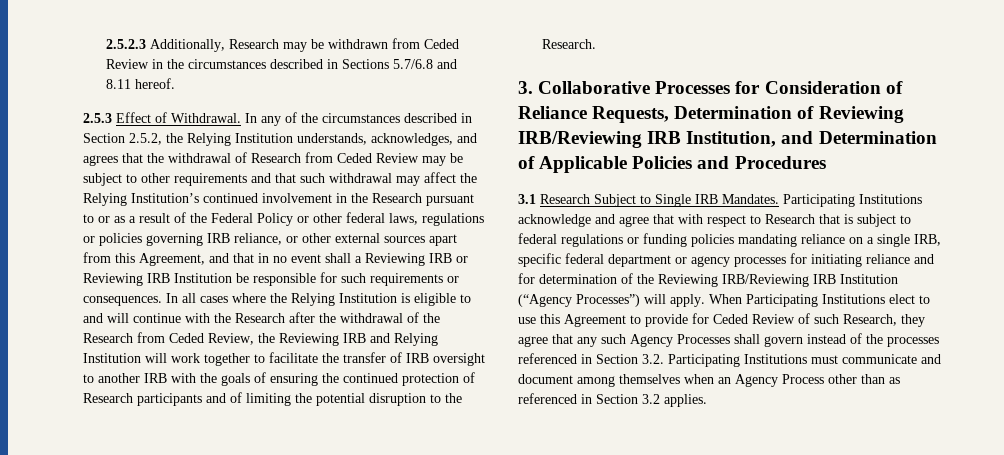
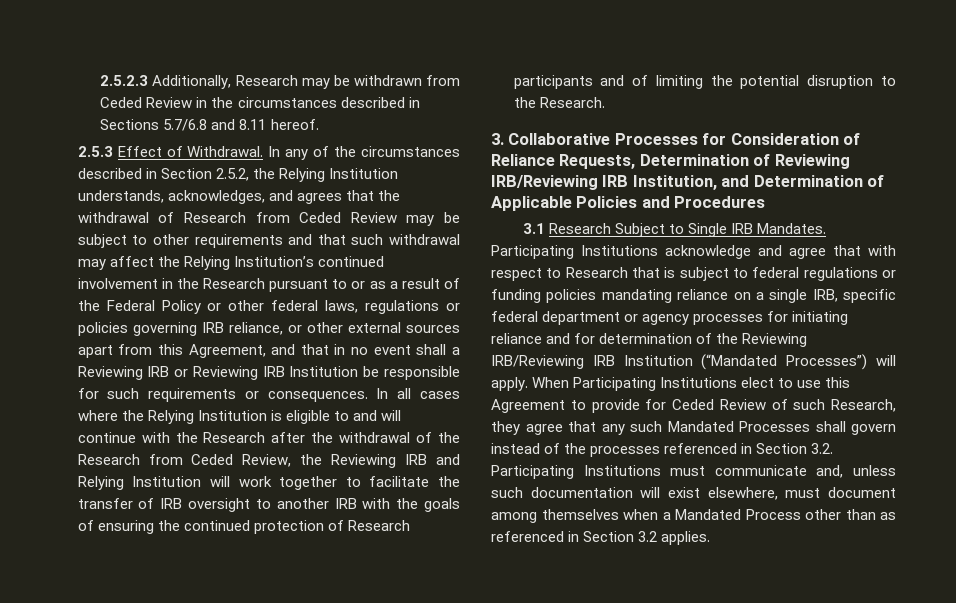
[518,294,572,307] (“Agency -> [701,354,778,370] (“Mandated
[630,334,673,347] Agency -> [667,421,734,432] Mandated
[921,354,941,364] and -> [816,465,896,478] [491,487,821,500] and, unless such documentation will exist elsewhere, must
[718,374,778,387] an Agency -> [662,509,741,520] a Mandated

